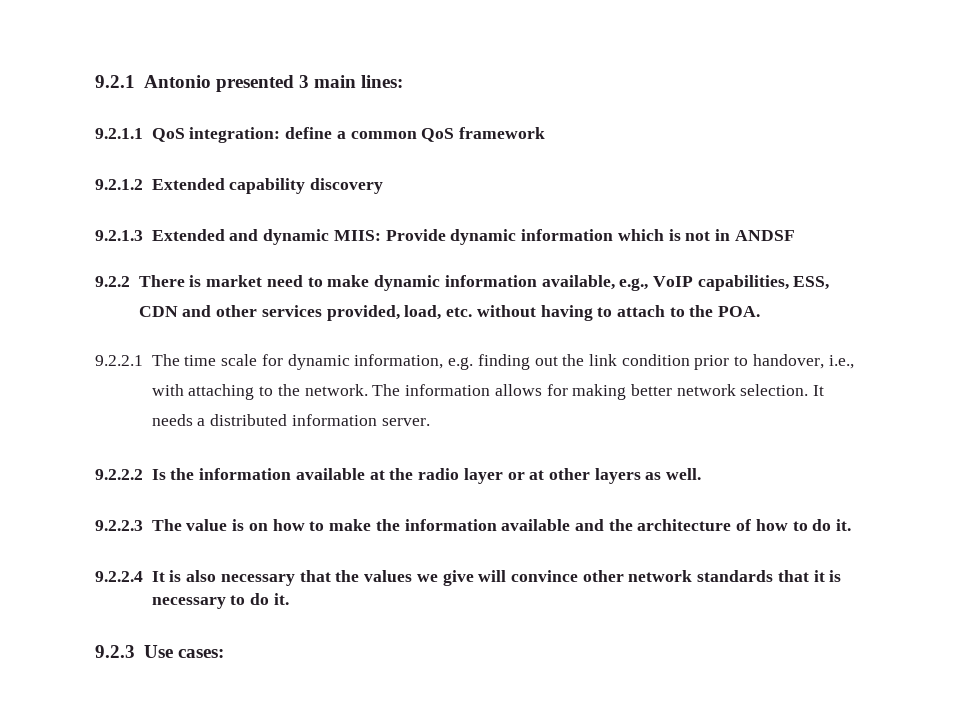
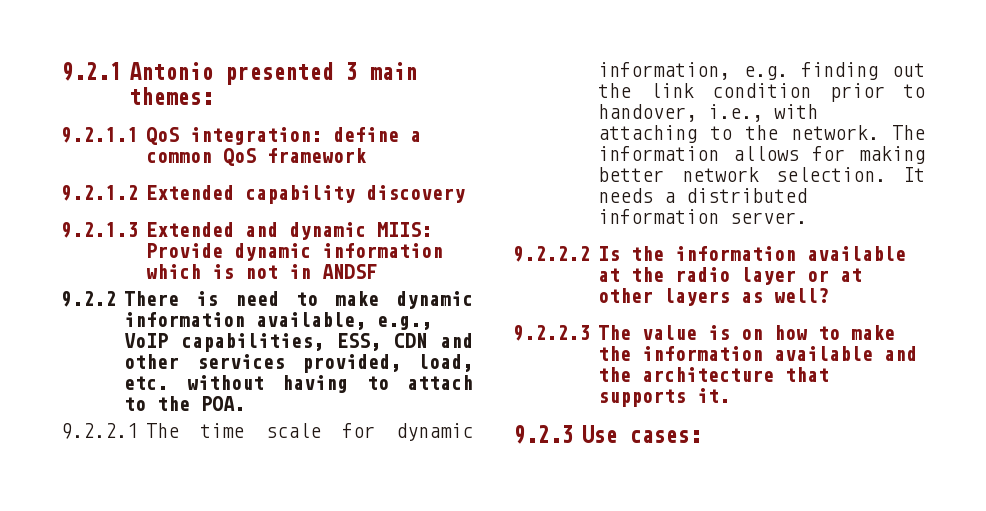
[361,75,404,88] lines: -> [129,87,214,105] themes:
[206,275,263,287] market -> (219, 298) none
[666,468,702,480] well. -> [774,288,830,303] well?
[736,519,852,531] [95,570,842,586] [151,593,270,609] of how to do it. // 9.2.2.4 It is also necessary that the values we give will convince other network standards that it is necessary to do -> [785,367,830,382] [598,389,687,407] that supports

